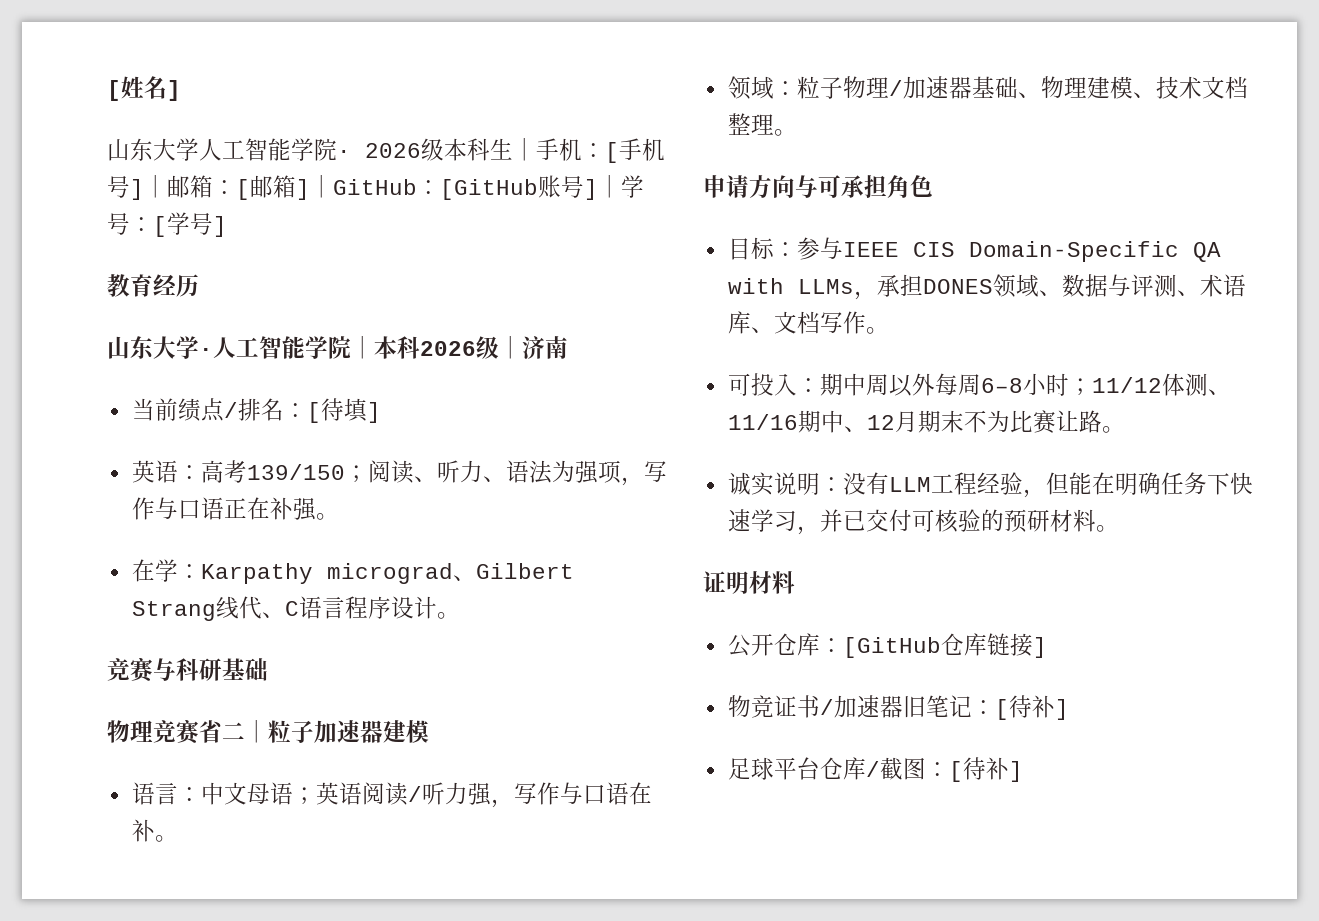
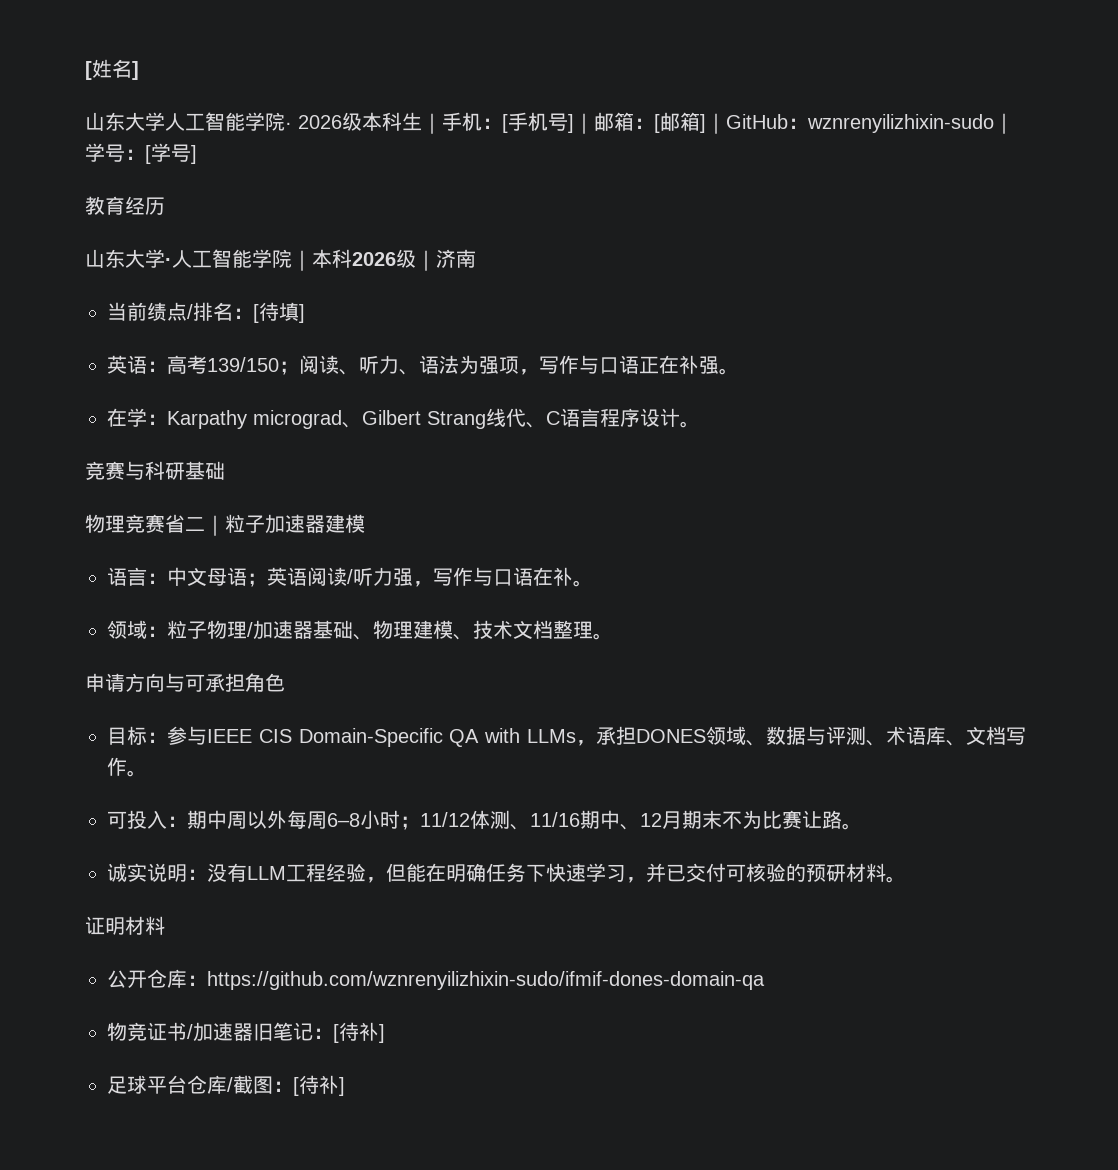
[440,175,598,200] [GitHub账号] -> [807,114,994,133] wznrenyilizhixin-sudo
[842,633,1047,658] [GitHub仓库链接] -> [207,971,765,990] https://github.com/wznrenyilizhixin-sudo/ifmif-dones-domain-qa

